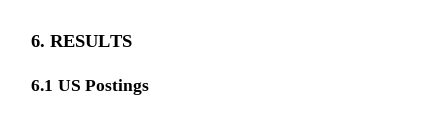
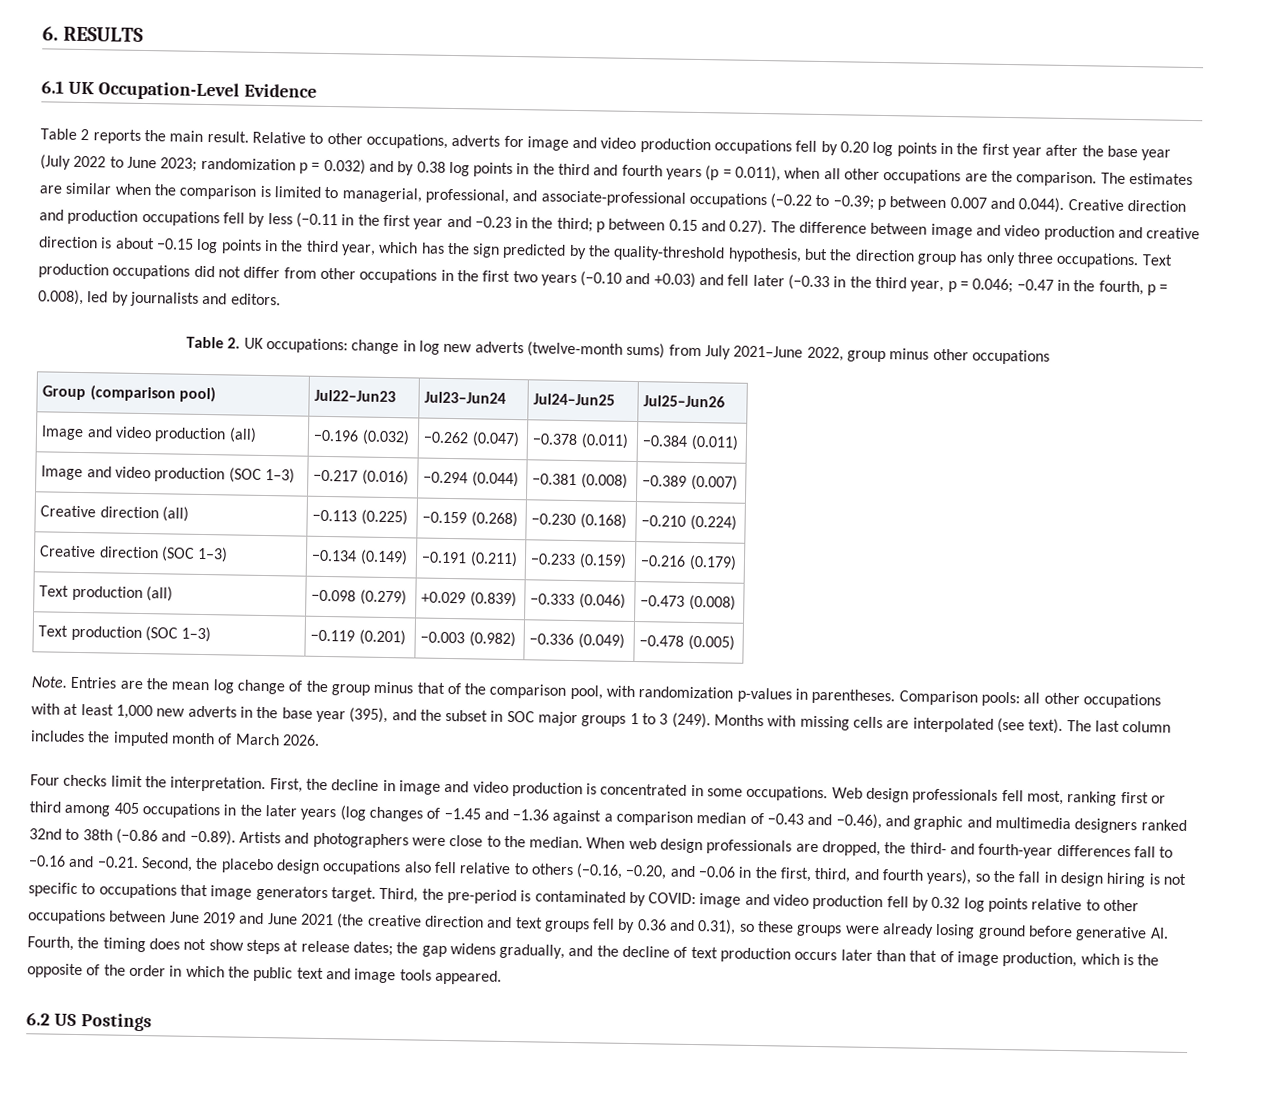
(53, 85) none -> [67,81,317,101] [40,128,1172,161] [40,154,1193,187] [39,182,1187,213] [39,209,1201,241] [38,236,1173,269] [38,263,1169,296] [38,289,281,307] [186,336,1050,365] [42,385,217,403] [314,389,397,403] [424,391,507,404] [533,393,616,406] [643,395,726,408] [41,425,257,443] [313,429,410,446] [423,431,520,448] [532,433,629,449] [642,434,739,451] [41,465,296,484] [313,469,409,486] [423,471,519,488] [532,473,628,489] [642,474,738,491] [40,505,190,522] [312,509,408,526] [422,511,518,528] [531,513,627,529] [641,514,737,531] [39,545,229,563] [311,549,408,566] [421,551,518,568] [530,553,627,569] [640,554,737,571] [39,585,174,602] [311,589,407,606] [421,591,517,608] [530,593,626,609] [640,594,736,611] [38,625,212,643] [310,629,406,646] [420,631,516,648] [529,633,625,649] [639,634,735,651] [31,676,1162,709] [31,703,1172,734] [30,730,320,747] [30,774,1167,806] [29,801,1187,834] [29,828,1174,859] [28,855,1186,888] [28,882,1140,913] [28,909,1169,942] [27,936,1160,968] [27,963,502,985] [26,1012,50,1026] UK Occupation-Level Evidence // Table 2 reports the main result. Relative to other occupations, adverts for image and video production occupations fell by 0.20 log points in the first year after the base year (July 2022 to June 2023; randomization p = 0.032) and by 0.38 log points in the third and fourth years (p = 0.011), when all other occupations are the comparison. The estimates are similar when the comparison is limited to managerial, professional, and associate-professional occupations (−0.22 to −0.39; p between 0.007 and 0.044). Creative direction and production occupations fell by less (−0.11 in the first year and −0.23 in the third; p between 0.15 and 0.27). The difference between image and video production and creative direction is about −0.15 log points in the third year, which has the sign predicted by the quality-threshold hypothesis, but the direction group has only three occupations. Text production occupations did not differ from other occupations in the first two years (−0.10 and +0.03) and fell later (−0.33 in the third year, p = 0.046; −0.47 in the fourth, p = 0.008), led by journalists and editors. // Table 2. UK occupations: change in log new adverts (twelve-month sums) from July 2021–June 2022, group minus other occupations // Group (comparison pool) | Jul22–Jun23 | Jul23–Jun24 | Jul24–Jun25 | Jul25–Jun26 // Image and video production (all) | −0.196 (0.032) | −0.262 (0.047) | −0.378 (0.011) | −0.384 (0.011) // Image and video production (SOC 1–3) | −0.217 (0.016) | −0.294 (0.044) | −0.381 (0.008) | −0.389 (0.007) // Creative direction (all) | −0.113 (0.225) | −0.159 (0.268) | −0.230 (0.168) | −0.210 (0.224) // Creative direction (SOC 1–3) | −0.134 (0.149) | −0.191 (0.211) | −0.233 (0.159) | −0.216 (0.179) // Text production (all) | −0.098 (0.279) | +0.029 (0.839) | −0.333 (0.046) | −0.473 (0.008) // Text production (SOC 1–3) | −0.119 (0.201) | −0.003 (0.982) | −0.336 (0.049) | −0.478 (0.005) // Note. Entries are the mean log change of the group minus that of the comparison pool, with randomization p-values in parentheses. Comparison pools: all other occupations with at least 1,000 new adverts in the base year (395), and the subset in SOC major groups 1 to 3 (249). Months with missing cells are interpolated (see text). The last column includes the imputed month of March 2026. // Four checks limit the interpretation. First, the decline in image and video production is concentrated in some occupations. Web design professionals fell most, ranking first or third among 405 occupations in the later years (log changes of −1.45 and −1.36 against a comparison median of −0.43 and −0.46), and graphic and multimedia designers ranked 32nd to 38th (−0.86 and −0.89). Artists and photographers were close to the median. When web design professionals are dropped, the third- and fourth-year differences fall to −0.16 and −0.21. Second, the placebo design occupations also fell relative to others (−0.16, −0.20, and −0.06 in the first, third, and fourth years), so the fall in design hiring is not specific to occupations that image generators target. Third, the pre-period is contaminated by COVID: image and video production fell by 0.32 log points relative to other occupations between June 2019 and June 2021 (the creative direction and text groups fell by 0.36 and 0.31), so these groups were already losing ground before generative AI. Fourth, the timing does not show steps at release dates; the gap widens gradually, and the decline of text production occurs later than that of image production, which is the opposite of the order in which the public text and image tools appeared. // 6.2

